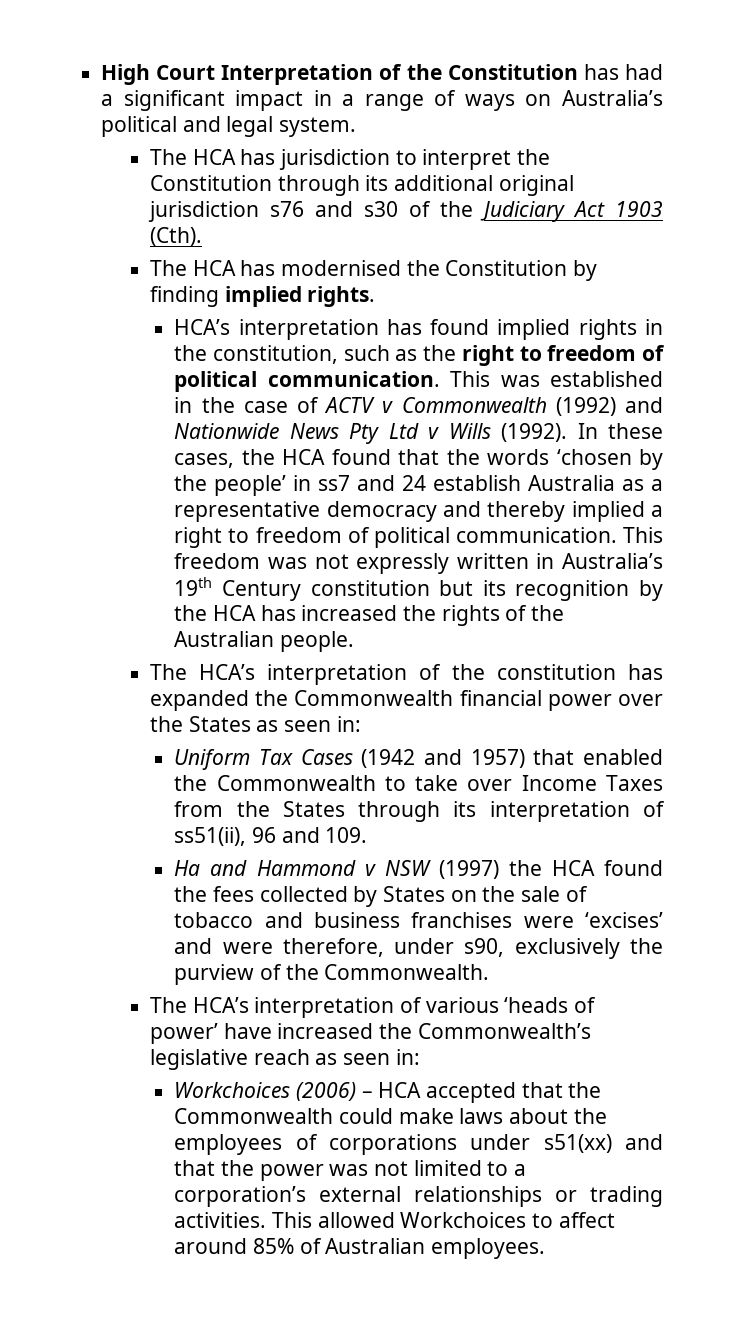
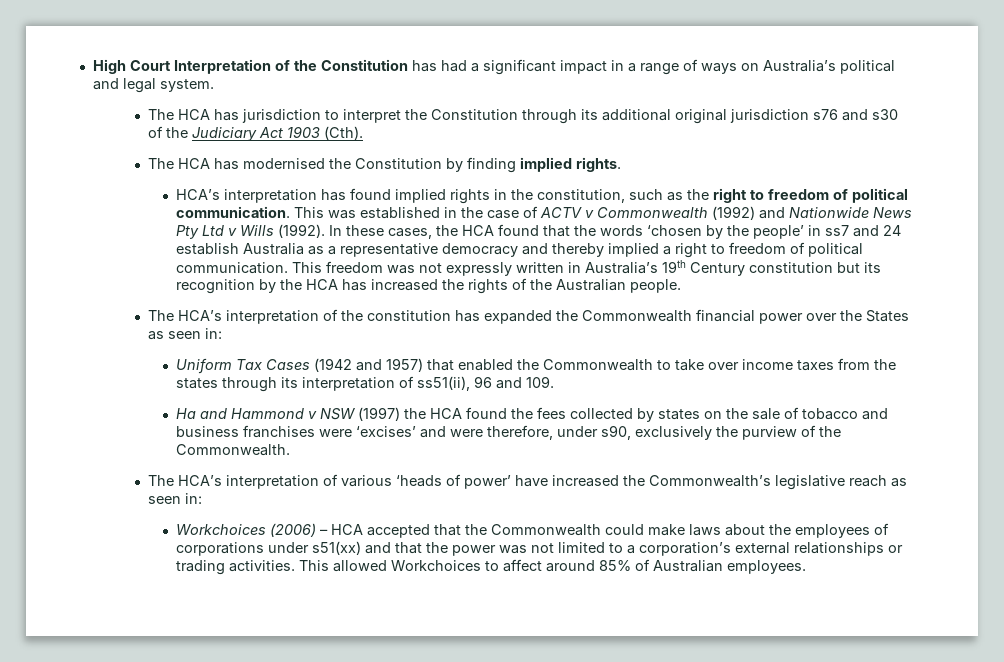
[521,775,663,791] Income Taxes -> [742,359,835,371] income taxes
[282,801,345,817] States -> [176,378,219,389] states
[383,886,446,902] States -> [658,409,701,420] states

